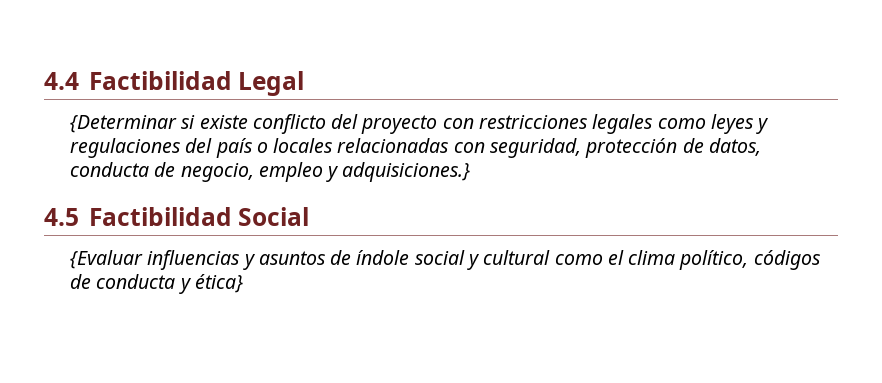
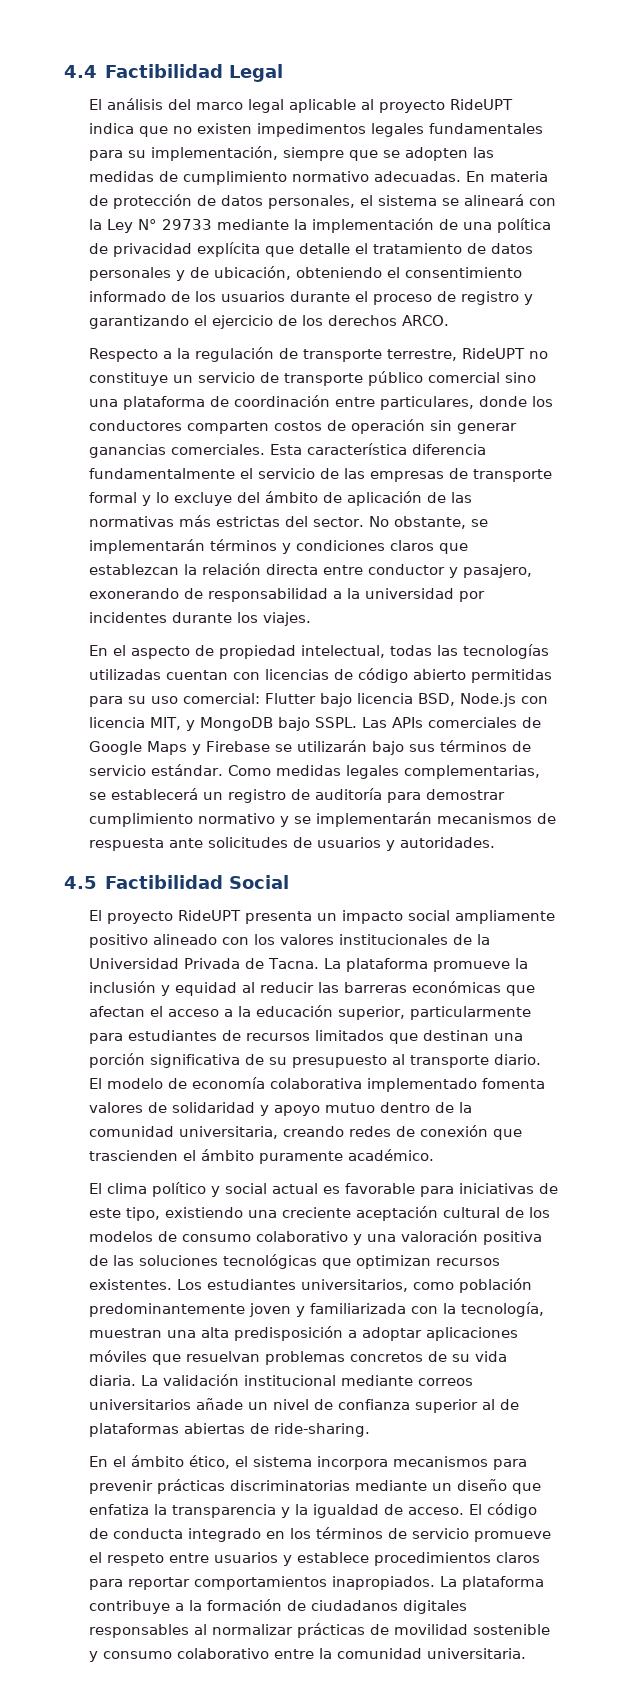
[70,114,770,134] [70,138,761,158] [70,162,471,182] [44,207,310,226] [70,250,821,270] [70,274,243,294] {Determinar si existe conflicto del proyecto con restricciones legales como leyes y regulaciones del país o locales relacionadas con seguridad, protección de datos, conducta de negocio, empleo y adquisiciones.} // 4.5 Factibilidad Social // {Evaluar influencias y asuntos de índole social y cultural como el clima político, códigos de conducta y ética} -> [89,98,514,113] [89,123,544,137] [89,146,495,161] [89,171,549,185] [89,194,557,209] [89,218,552,233] [89,242,534,257] [89,266,523,281] [89,291,534,305] [89,315,450,329] [89,347,549,362] [89,371,537,386] [89,395,554,410] [89,419,518,434] [89,443,487,458] [89,468,553,482] [89,491,473,506] [89,515,489,529] [89,539,469,554] [89,563,533,578] [89,588,486,602] [89,612,312,626] [89,644,550,659] [89,668,553,683] [89,693,549,707] [89,717,542,731] [89,740,532,755] [89,764,541,779] [89,788,506,803] [89,812,557,827] [89,837,496,851] [64,875,290,889] [89,910,556,924] [89,934,491,948] [89,958,529,972] [89,981,536,996] [89,1005,532,1020] [89,1030,524,1044] [89,1053,542,1068] [89,1077,546,1092] [89,1102,473,1116] [89,1125,523,1140] [89,1149,435,1164] [89,1182,559,1197] [89,1206,551,1221] [89,1230,543,1245] [89,1254,501,1269] [89,1278,533,1293] [89,1302,545,1317] [89,1326,519,1341] [89,1350,508,1365] [89,1374,474,1386] [89,1398,520,1413] [89,1423,371,1437] [89,1455,528,1470] [89,1479,542,1494] [89,1503,538,1518] [89,1527,552,1542] [89,1552,541,1566] [89,1576,545,1590] [89,1599,468,1614] [89,1623,551,1638] [89,1648,527,1662] El análisis del marco legal aplicable al proyecto RideUPT indica que no existen impedimentos legales fundamentales para su implementación, siempre que se adopten las medidas de cumplimiento normativo adecuadas. En materia de protección de datos personales, el sistema se alineará con la Ley N° 29733 mediante la implementación de una política de privacidad explícita que detalle el tratamiento de datos personales y de ubicación, obteniendo el consentimiento informado de los usuarios durante el proceso de registro y garantizando el ejercicio de los derechos ARCO. // Respecto a la regulación de transporte terrestre, RideUPT no constituye un servicio de transporte público comercial sino una plataforma de coordinación entre particulares, donde los conductores comparten costos de operación sin generar ganancias comerciales. Esta característica diferencia fundamentalmente el servicio de las empresas de transporte formal y lo excluye del ámbito de aplicación de las normativas más estrictas del sector. No obstante, se implementarán términos y condiciones claros que establezcan la relación directa entre conductor y pasajero, exonerando de responsabilidad a la universidad por incidentes durante los viajes. // En el aspecto de propiedad intelectual, todas las tecnologías utilizadas cuentan con licencias de código abierto permitidas para su uso comercial: Flutter bajo licencia BSD, Node.js con licencia MIT, y MongoDB bajo SSPL. Las APIs comerciales de Google Maps y Firebase se utilizarán bajo sus términos de servicio estándar. Como medidas legales complementarias, se establecerá un registro de auditoría para demostrar cumplimiento normativo y se implementarán mecanismos de respuesta ante solicitudes de usuarios y autoridades. // 4.5 Factibilidad Social // El proyecto RideUPT presenta un impacto social ampliamente positivo alineado con los valores institucionales de la Universidad Privada de Tacna. La plataforma promueve la inclusión y equidad al reducir las barreras económicas que afectan el acceso a la educación superior, particularmente para estudiantes de recursos limitados que destinan una porción significativa de su presupuesto al transporte diario. El modelo de economía colaborativa implementado fomenta valores de solidaridad y apoyo mutuo dentro de la comunidad universitaria, creando redes de conexión que trascienden el ámbito puramente académico. // El clima político y social actual es favorable para iniciativas de este tipo, existiendo una creciente aceptación cultural de los modelos de consumo colaborativo y una valoración positiva de las soluciones tecnológicas que optimizan recursos existentes. Los estudiantes universitarios, como población predominantemente joven y familiarizada con la tecnología, muestran una alta predisposición a adoptar aplicaciones móviles que resuelvan problemas concretos de su vida diaria. La validación institucional mediante correos universitarios añade un nivel de confianza superior al de plataformas abiertas de ride-sharing. // En el ámbito ético, el sistema incorpora mecanismos para prevenir prácticas discriminatorias mediante un diseño que enfatiza la transparencia y la igualdad de acceso. El código de conducta integrado en los términos de servicio promueve el respeto entre usuarios y establece procedimientos claros para reportar comportamientos inapropiados. La plataforma contribuye a la formación de ciudadanos digitales responsables al normalizar prácticas de movilidad sostenible y consumo colaborativo entre la comunidad universitaria.

